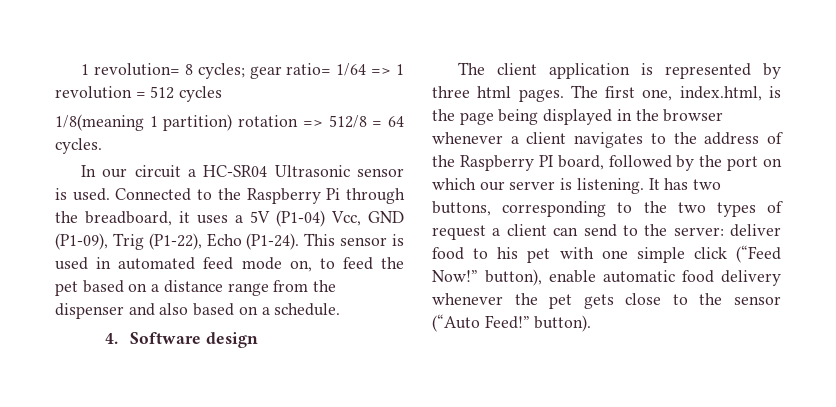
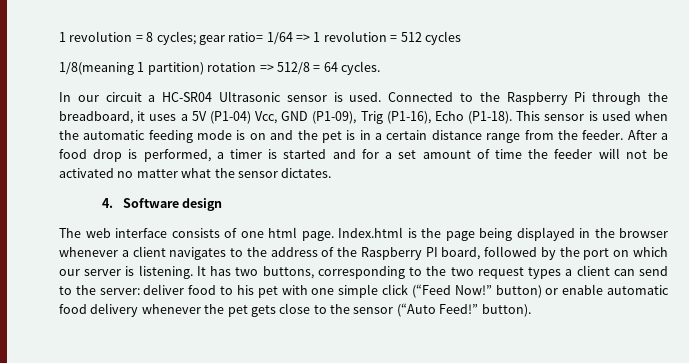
[81,63,181,76] 1 revolution= -> [59,31,143,42] 1 revolution =
[148,233,300,250] (P1-22), Echo (P1-24). -> [386,111,513,124] (P1-16), Echo (P1-18).
[96,257,404,272] [55,280,337,296] [55,303,341,319] [105,332,258,348] [458,62,781,79] [432,85,762,102] in automated feed mode on, to feed the pet based on a distance range from the dispenser and also based on a schedule. // 4. Software design // The client application is represented by three html pages. The first one, index.html, -> [634,111,668,121] [59,130,668,143] [59,148,669,162] [59,168,332,178] [101,198,223,211] [59,227,403,241] when the automatic feeding mode is on and the pet is in a certain distance range from the feeder. After a food drop is performed, a timer is started and for a set amount of time the feeder will not be activated no matter what the sensor dictates. // 4. Software design // The web interface consists of one html page. Index.html
[716,201,783,217] [432,225,486,240] types of request -> [477,267,562,279] request types
[485,269,542,286] button), -> [495,285,559,298] button) or

